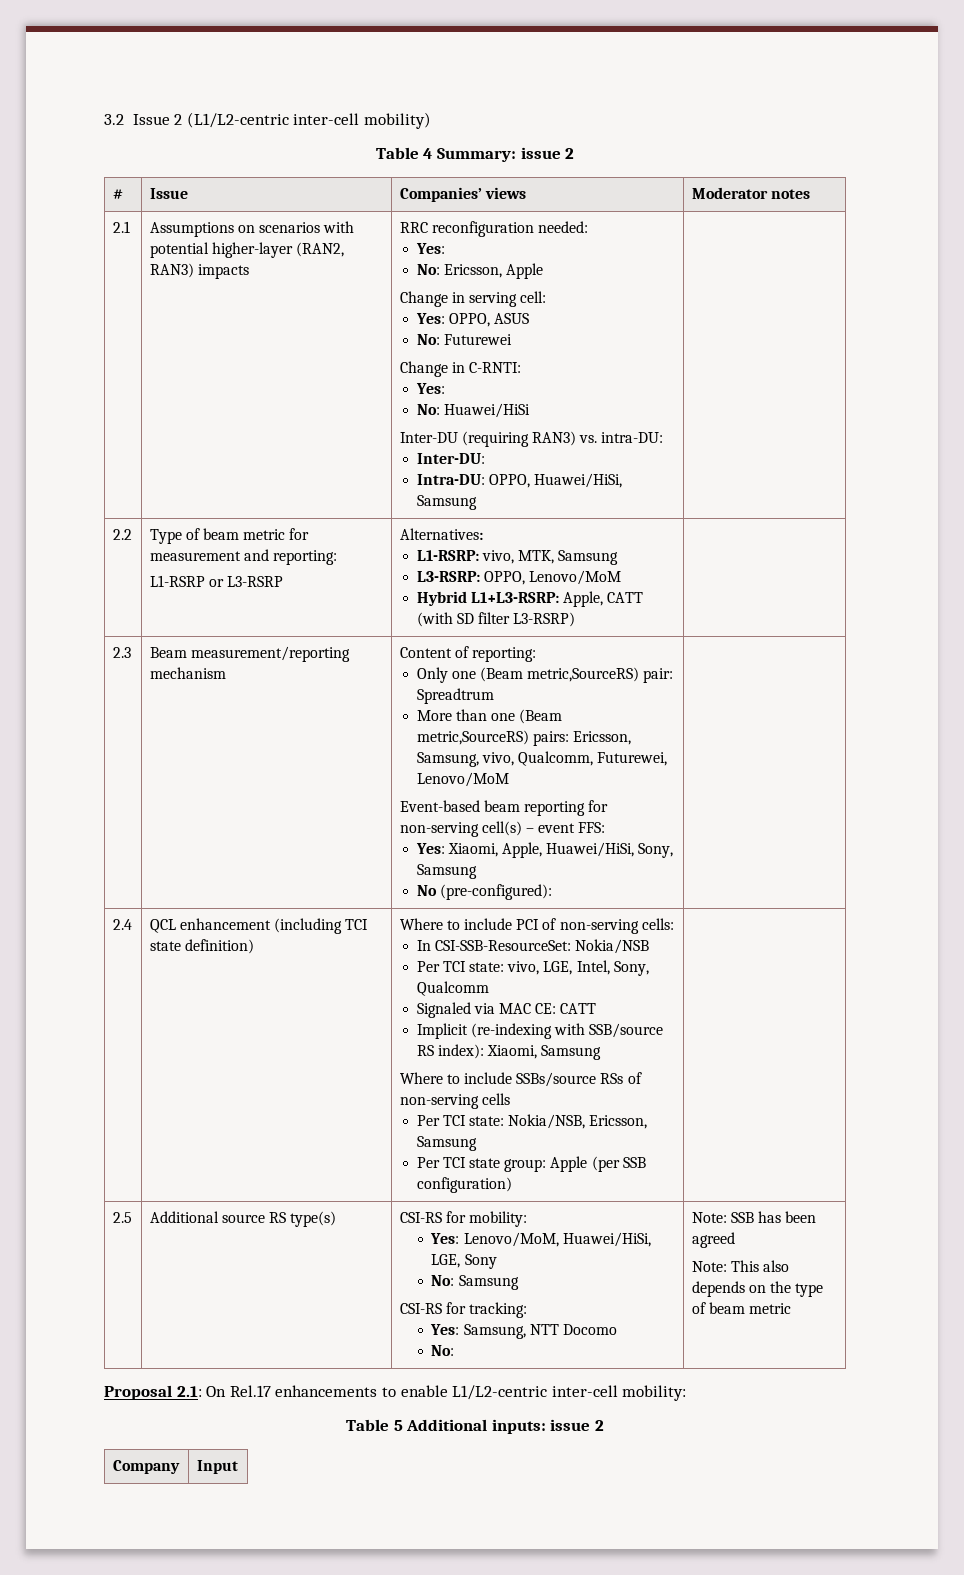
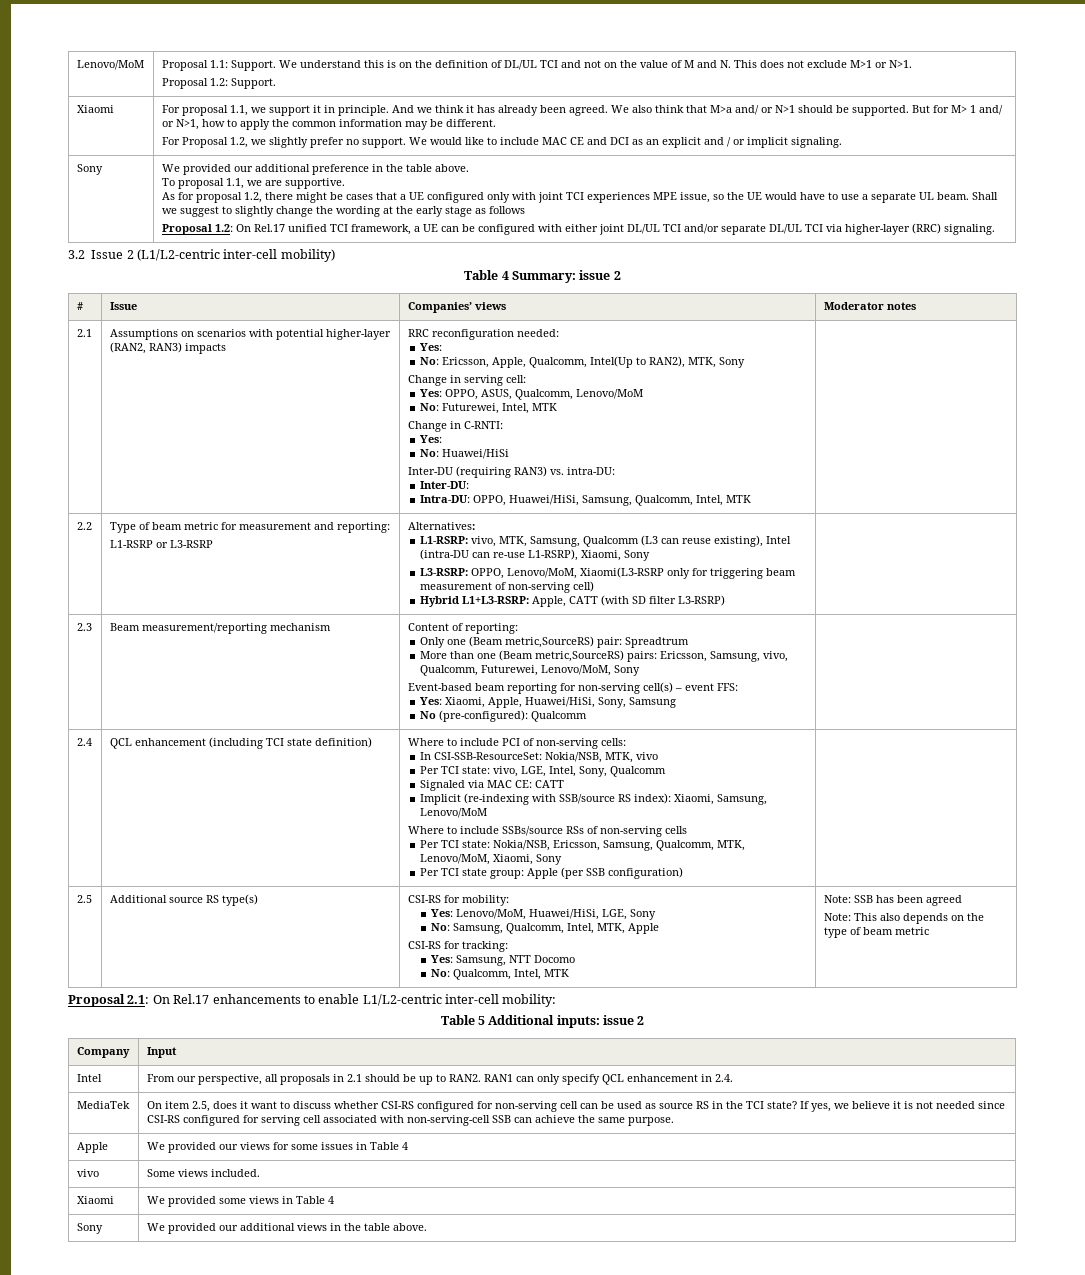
(104, 119) none -> [76,60,144,70] [161,60,912,71] [161,78,276,89] [76,105,114,113] [161,105,1003,116] [161,119,496,130] [161,137,842,148] [76,164,103,175] [161,164,469,175] [161,178,345,189] [161,192,998,203] [161,206,525,217] [161,223,995,235] Lenovo/MoM | Proposal 1.1: Support. We understand this is on the definition of DL/UL TCI and not on the value of M and N. This does not exclude M>1 or N>1. // Proposal 1.2: Support. // Xiaomi | For proposal 1.1, we support it in principle. And we think it has already been agreed. We also think that M>a and/ or N>1 should be supported. But for M> 1 and/ or N>1, how to apply the common information may be different. // For Proposal 1.2, we slightly prefer no support. We would like to include MAC CE and DCI as an explicit and / or implicit signaling. // Sony | We provided our additional preference in the table above. // To proposal 1.1, we are supportive. // As for proposal 1.2, there might be cases that a UE configured only with joint TCI experiences MPE issue, so the UE would have to use a separate UL beam. Shall we suggest to slightly change the wording at the early stage as follows // Proposal 1.2: On Rel.17 unified TCI framework, a UE can be configured with either joint DL/UL TCI and/or separate DL/UL TCI via higher-layer (RRC) signaling. //
[506,263,544,279] Apple -> [491,356,745,368] Apple, Qualcomm, Intel(Up to RAN2), MTK, Sony
[494,313,530,324] [416,334,512,345] ASUS // No: Futurewei -> [480,389,643,400] [419,403,557,414] ASUS, Qualcomm, Lenovo/MoM // No: Futurewei, Intel, MTK
[416,495,477,510] Samsung -> [581,495,751,506] Samsung, Qualcomm, Intel, MTK
[558,550,619,565] [416,570,622,585] Samsung // L3-RSRP: OPPO, Lenovo/MoM -> [529,535,791,547] [419,549,650,561] [419,567,796,579] [419,581,594,593] Samsung, Qualcomm (L3 can reuse existing), Intel (intra-DU can re-use L1-RSRP), Xiaomi, Sony // L3-RSRP: OPPO, Lenovo/MoM, Xiaomi(L3-RSRP only for triggering beam measurement of non-serving cell)
[416,772,509,787] Lenovo/MoM -> [540,665,640,676] Lenovo/MoM, Sony
(552, 892) none -> [530,711,587,722] Qualcomm
[575,939,650,954] Nokia/NSB -> [544,752,658,763] Nokia/NSB, MTK, vivo
[541,1045,602,1060] Samsung -> [716,794,767,805] [419,808,487,818] Samsung, Lenovo/MoM
[416,1136,477,1151] Samsung -> [602,840,745,851] [419,854,562,865] Samsung, Qualcomm, MTK, Lenovo/MoM, Xiaomi, Sony
[458,1275,519,1290] Samsung -> [452,923,659,934] Samsung, Qualcomm, Intel, MTK, Apple
(455, 1350) none -> [452,969,569,980] Qualcomm, Intel, MTK
(238, 1467) none -> [76,1074,102,1082] [146,1074,733,1085] [76,1101,130,1109] [146,1101,1005,1112] [146,1115,674,1126] [76,1142,108,1153] [146,1142,408,1153] [76,1169,99,1177] [146,1169,260,1177] [76,1196,114,1204] [146,1196,334,1207] [76,1223,103,1234] [146,1223,427,1234] // Intel | From our perspective, all proposals in 2.1 should be up to RAN2. RAN1 can only specify QCL enhancement in 2.4. // MediaTek | On item 2.5, does it want to discuss whether CSI-RS configured for non-serving cell can be used as source RS in the TCI state? If yes, we believe it is not needed since CSI-RS configured for serving cell associated with non-serving-cell SSB can achieve the same purpose. // Apple | We provided our views for some issues in Table 4 // vivo | Some views included. // Xiaomi | We provided some views in Table 4 // Sony | We provided our additional views in the table above.

